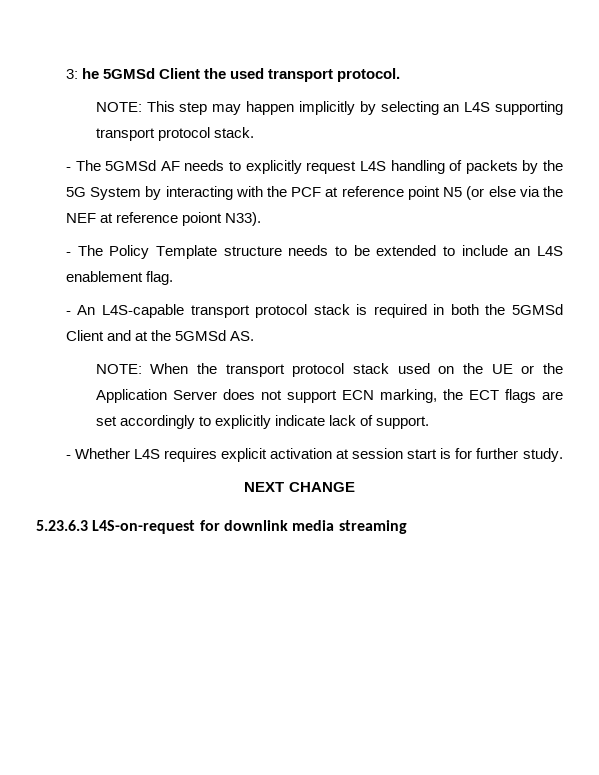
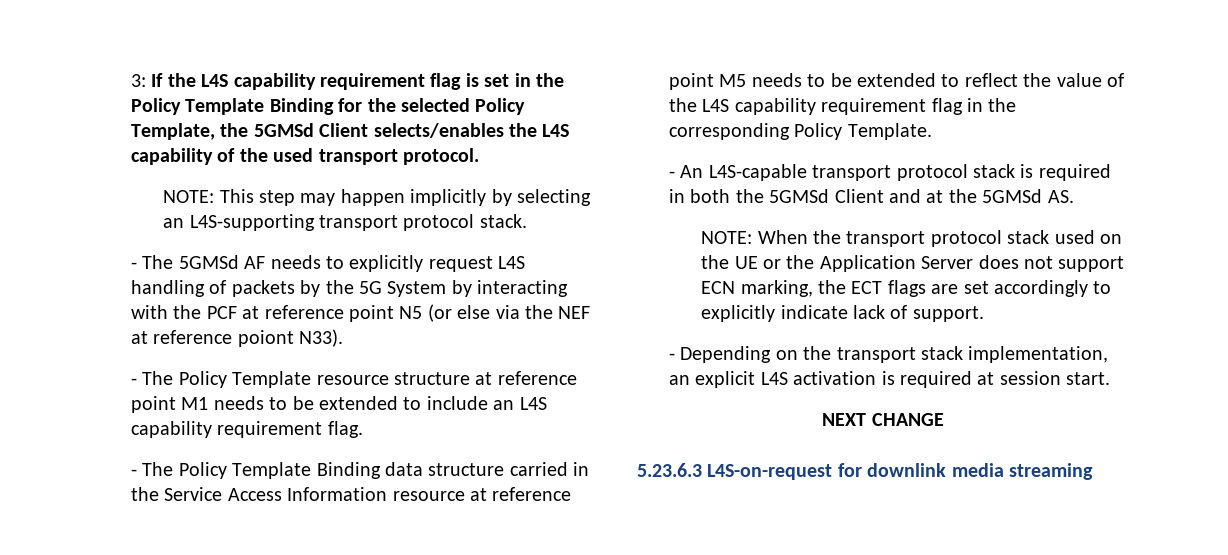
[81,68,201,79] he 5GMSd Client -> [151,73,565,90] [131,98,526,115] [131,123,570,140] [131,148,236,165] If the L4S capability requirement flag is set in the Policy Template Binding for the selected Policy Template, the 5GMSd Client selects/enables the L4S capability of
[464,101,563,115] L4S supporting -> [189,214,315,231] L4S-supporting
[223,246,282,256] structure -> [316,371,577,385] [131,396,209,413] resource structure at reference point M1
[65,271,143,282] enablement -> [131,421,323,438] capability requirement
(173, 278) none -> [131,462,590,479] [131,487,572,501] [669,73,1125,90] [669,98,1017,115] [669,123,932,140] // - The Policy Template Binding data structure carried in the Service Access Information resource at reference point M5 needs to be extended to reflect the value of the L4S capability requirement flag in the corresponding Policy Template.
[74,448,563,462] Whether L4S requires explicit activation at session start is for further study. -> [680,346,1109,363] [669,371,1111,388] Depending on the transport stack implementation, an explicit L4S activation is required at session start.

